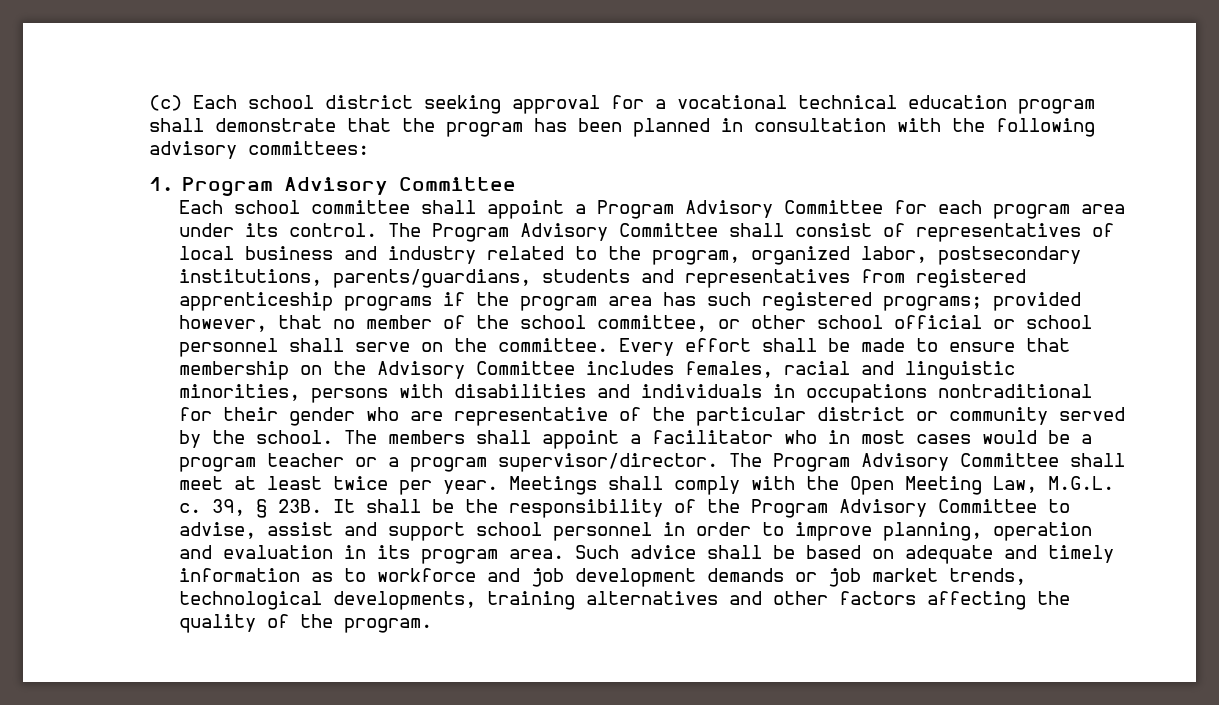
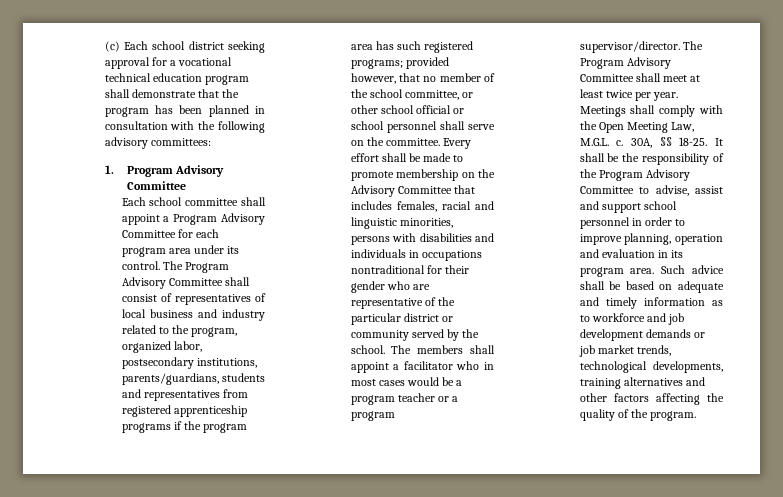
[949,338,1071,352] ensure that -> [350,171,394,181] promote
(576, 368) none -> [453,185,475,194] that
[212,499,323,518] 39, § 23B. -> [630,137,708,148] 30A, §§ 18-25.

